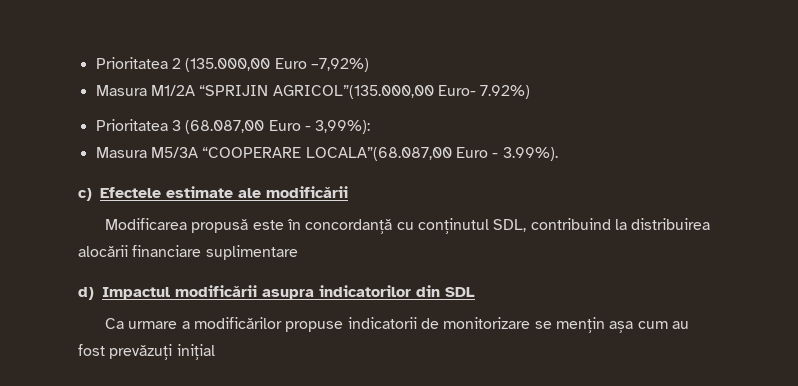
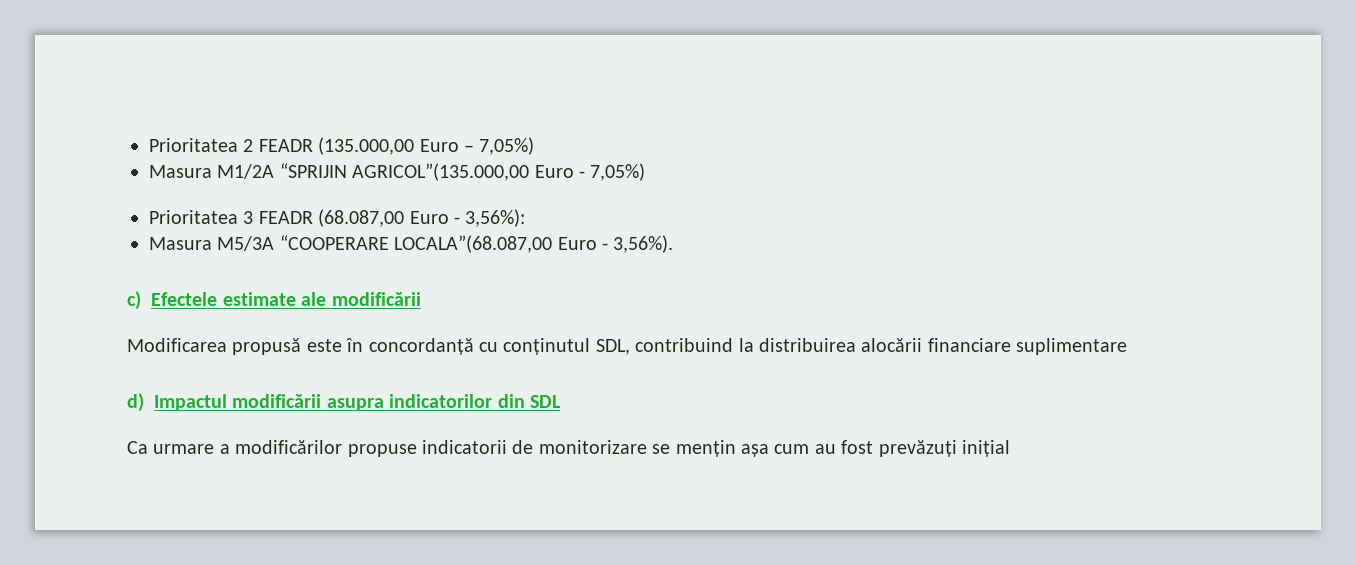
(181, 63) none -> [258,139,313,152] FEADR
[310,58,369,72] –7,92%) -> [464,137,535,155] – 7,05%)
[437,85,531,99] Euro- 7.92%) -> [534,163,646,181] Euro - 7,05%)
(181, 125) none -> [258,211,313,224] FEADR
[315,120,371,134] 3,99%): -> [465,209,526,227] 3,56%):
[502,147,558,161] 3.99%). -> [613,235,674,253] 3,56%).

